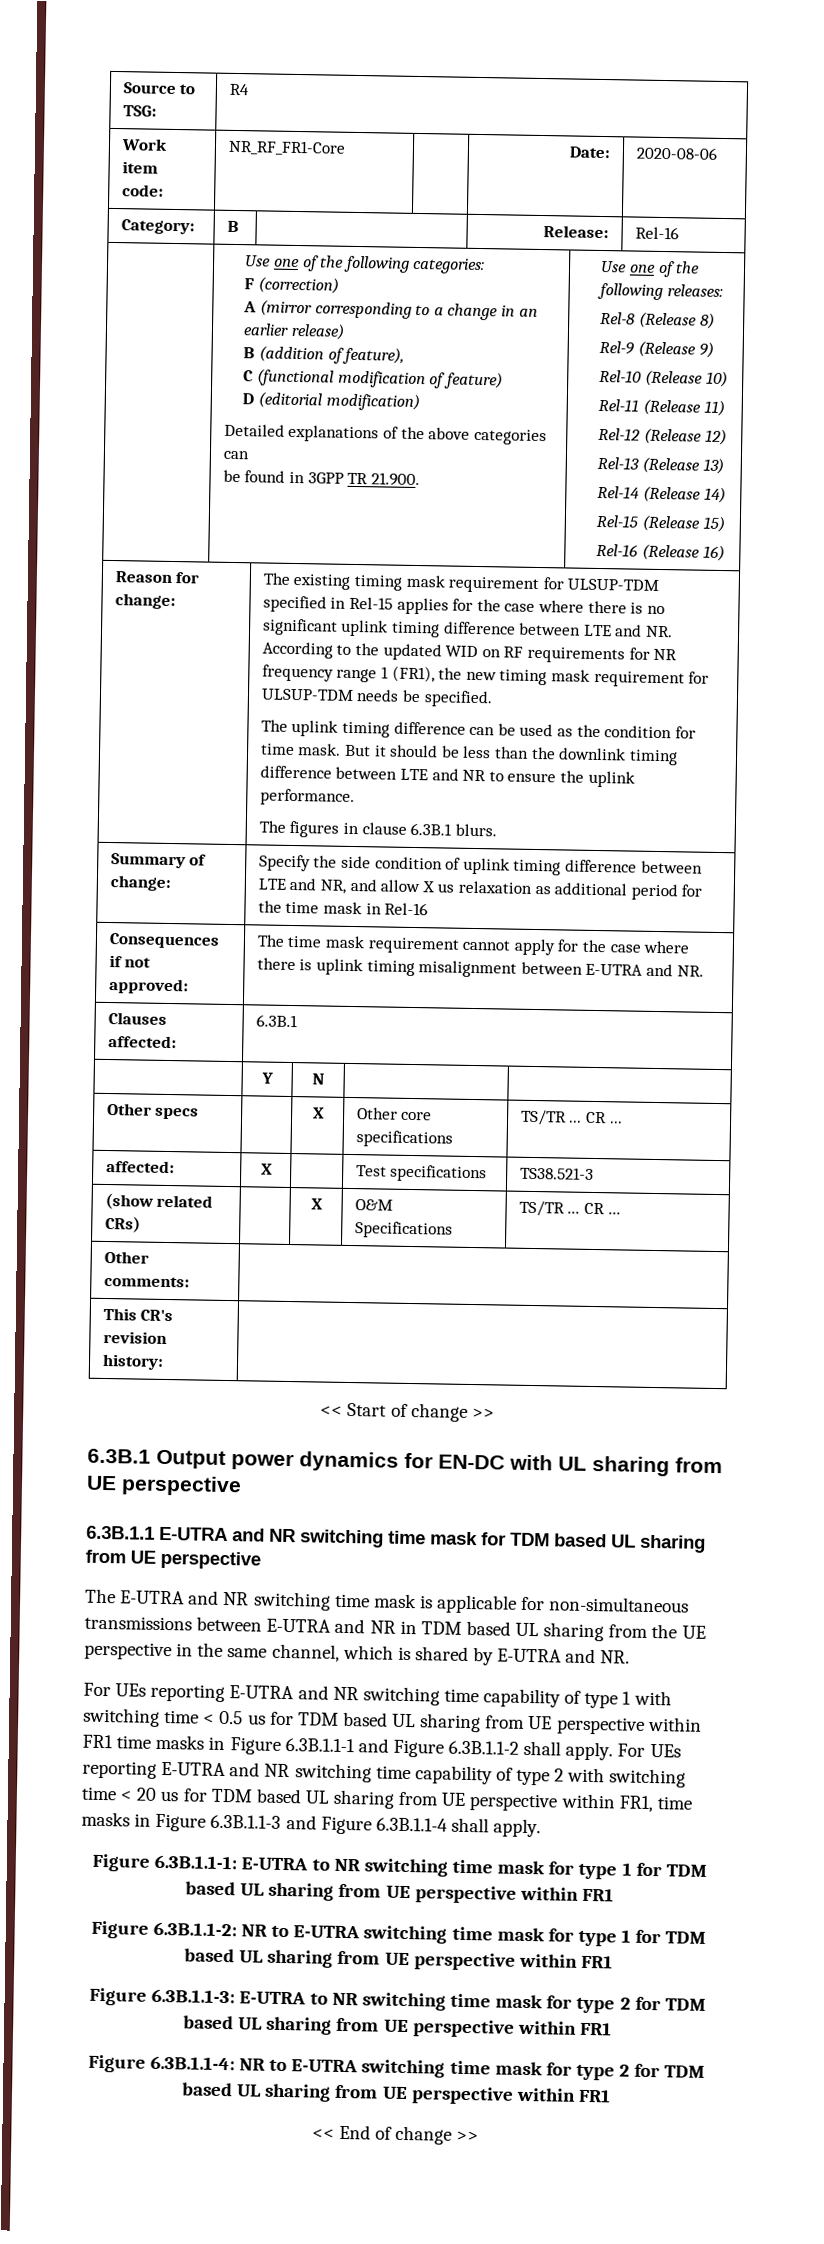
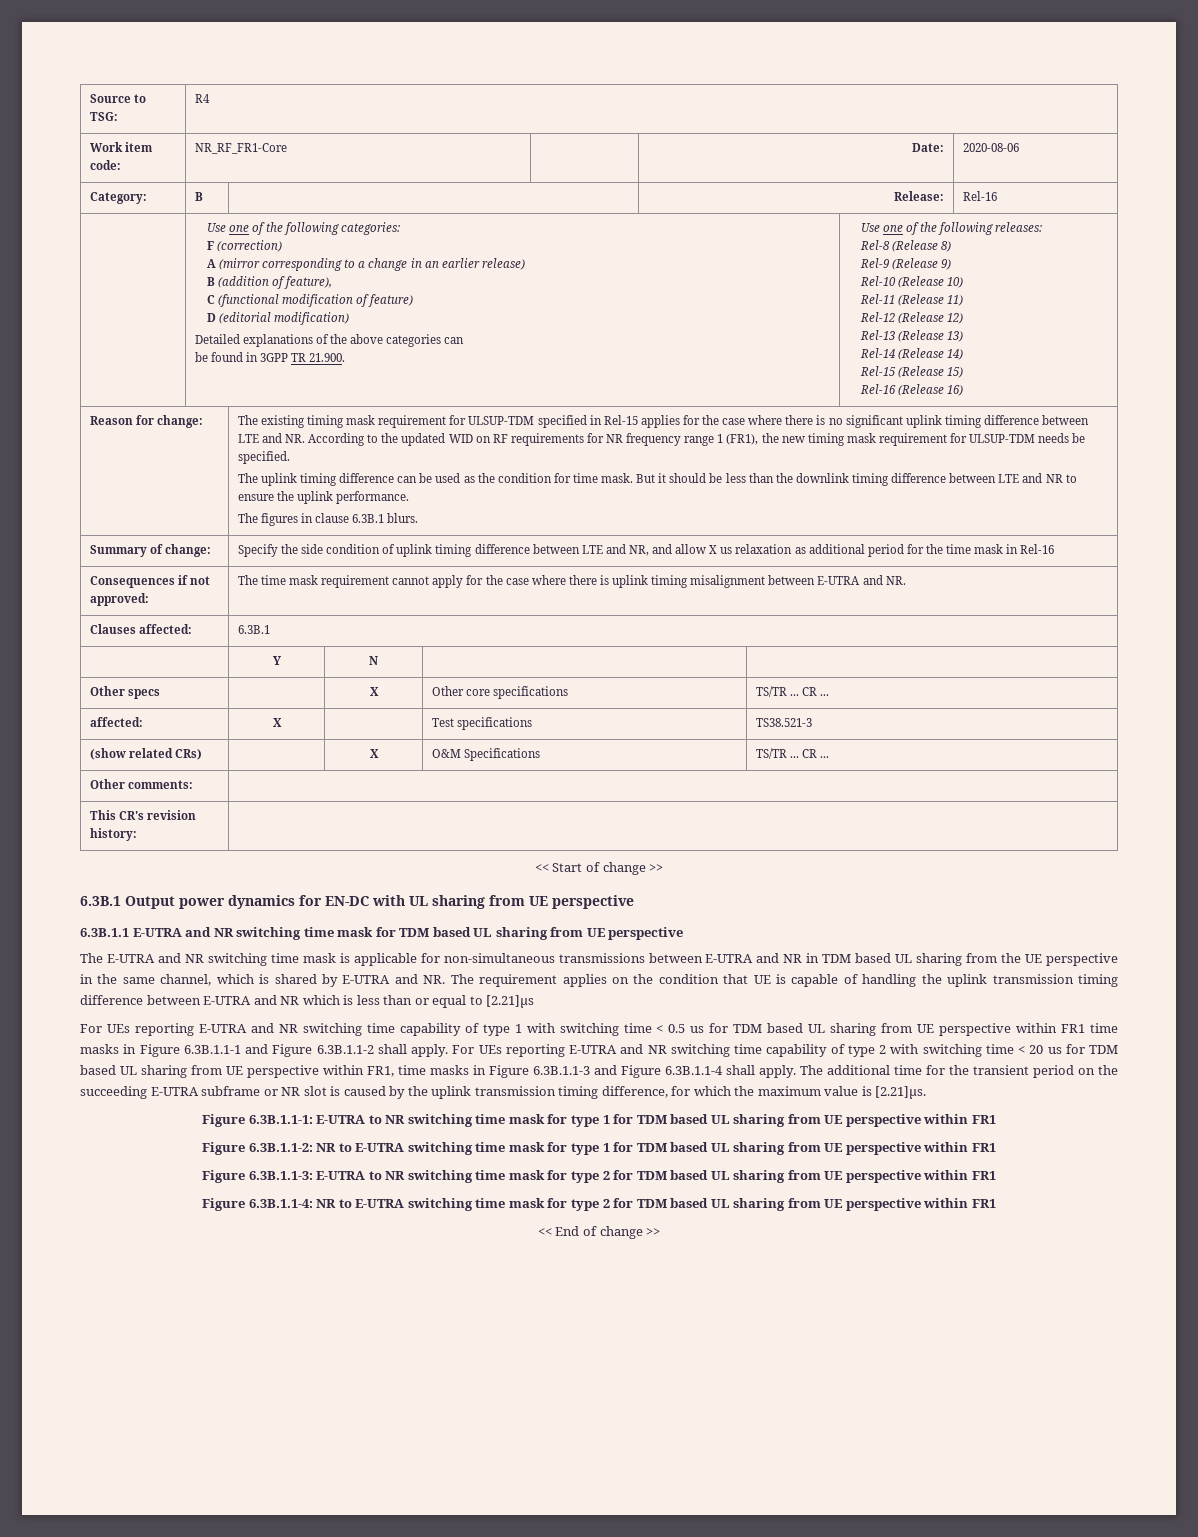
(631, 1657) none -> [450,974,1118,987] [80,995,535,1008] The requirement applies on the condition that UE is capable of handling the uplink transmission timing difference between E-UTRA and NR which is less than or equal to [2.21]μs
(542, 1828) none -> [800,1065,1118,1078] [80,1086,927,1099] The additional time for the transient period on the succeeding E-UTRA subframe or NR slot is caused by the uplink transmission timing difference, for which the maximum value is [2.21]μs.

